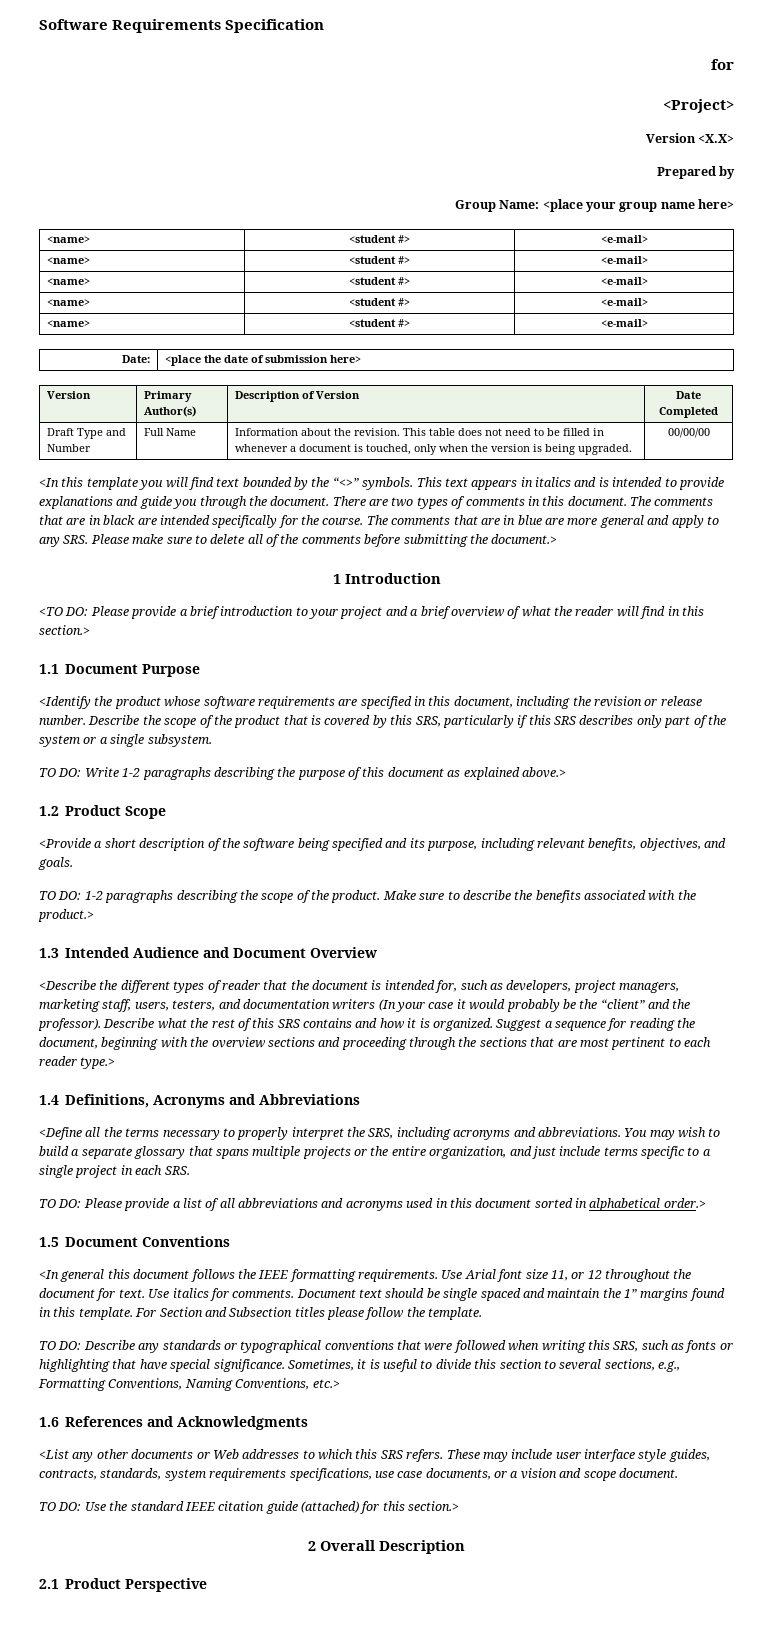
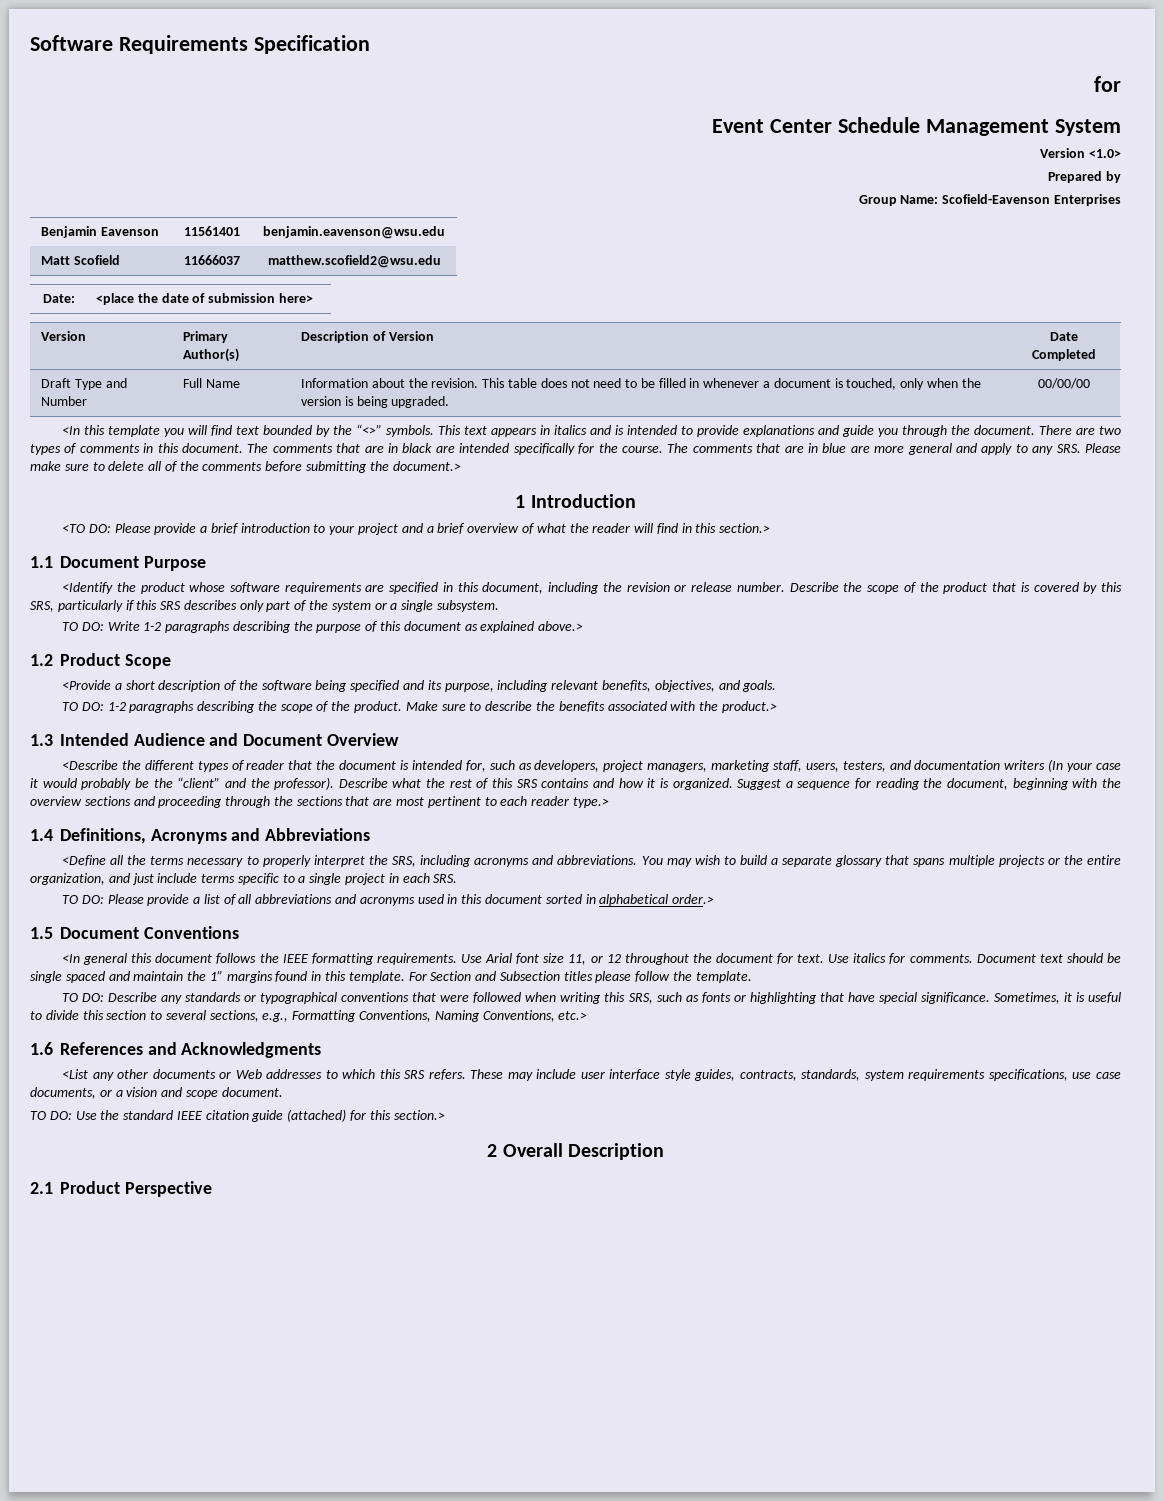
[663,99,734,113] [645,133,734,143] <Project> // Version <X.X> -> [712,117,1122,136] [1040,148,1121,158] Event Center Schedule Management System // Version <1.0>
[542,199,734,212] [46,236,90,243] [349,235,410,243] [600,235,648,243] [46,257,90,264] [349,256,410,264] [600,256,648,264] [46,278,90,285] [349,277,410,285] [600,277,648,285] [46,299,90,306] [349,298,410,306] [600,298,648,306] [46,320,90,327] [349,319,410,327] [600,319,648,327] <place your group name here> // <name> | <student #> | <e-mail> // <name> | <student #> | <e-mail> // <name> | <student #> | <e-mail> // <name> | <student #> | <e-mail> // <name> | <student #> | <e-mail> -> [942,194,1121,206] [41,226,159,238] [184,226,240,236] [263,226,445,239] [41,255,120,265] [184,255,240,265] [267,255,441,268] Scofield-Eavenson Enterprises // Benjamin Eavenson | 11561401 | benjamin.eavenson@wsu.edu // Matt Scofield | 11666037 | matthew.scofield2@wsu.edu

